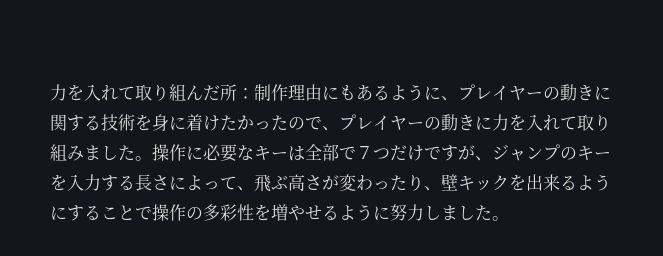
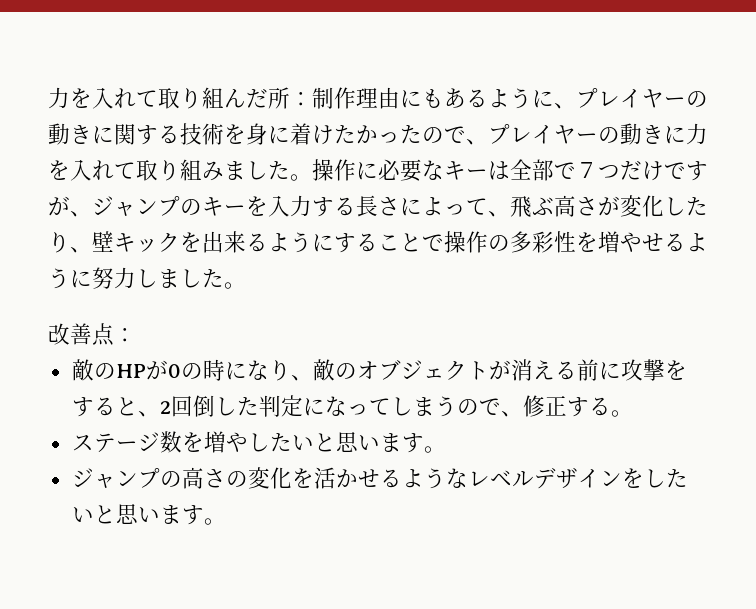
[356,175,390,191] わっ -> [642,195,686,217] 化し
(509, 218) none -> [48,323,136,346] [71,359,687,381] [71,395,633,417] [71,431,446,453] [71,467,688,489] [71,504,226,525] // 改善点： // 敵のHPが0の時になり、敵のオブジェクトが消える前に攻撃をすると、2回倒した判定になってしまうので、修正する。 // ステージ数を増やしたいと思います。 // ジャンプの高さの変化を活かせるようなレベルデザインをしたいと思います。

